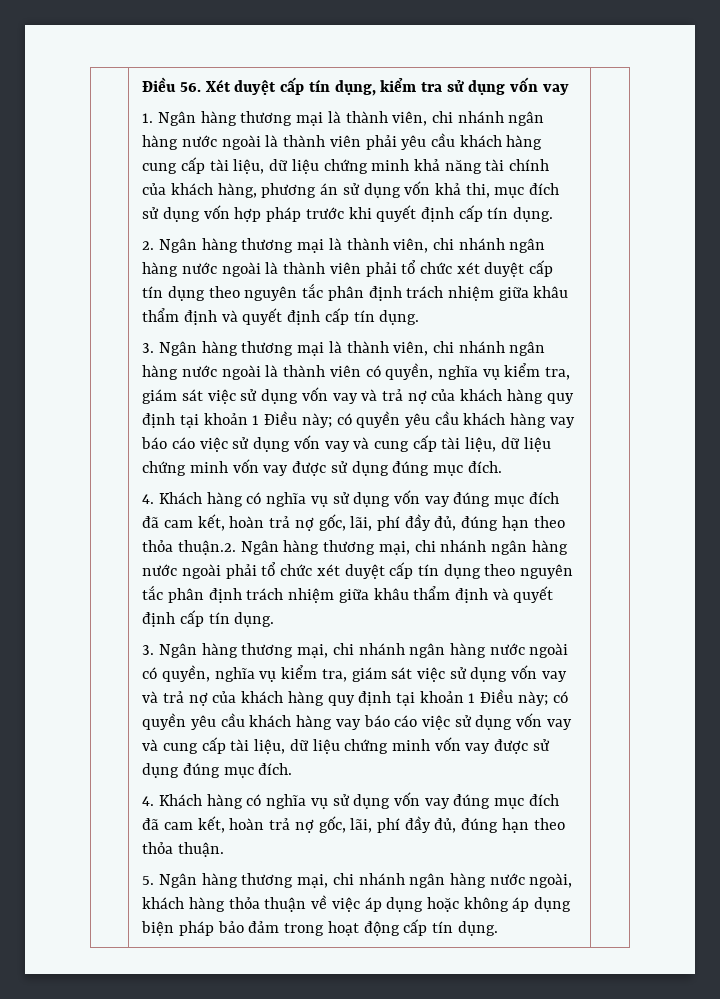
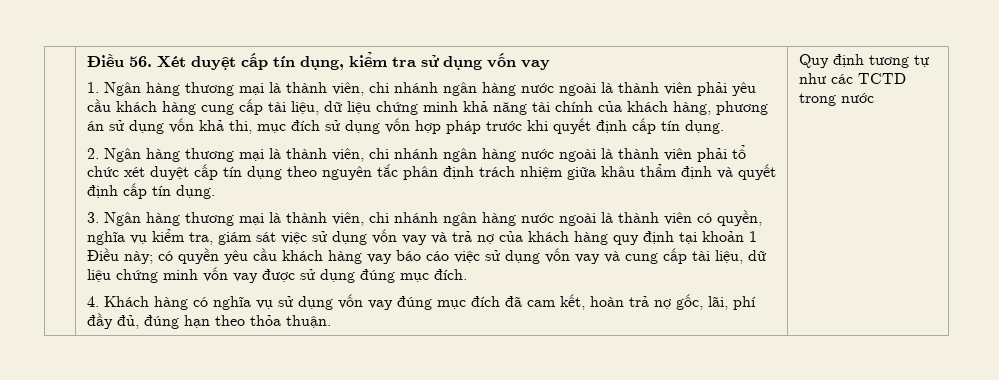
[177,540,568,555] [142,562,574,579] [142,585,554,603] [142,610,275,627] [142,643,569,658] [142,665,567,682] [142,689,568,706] [142,713,572,730] [142,737,550,754] [142,763,293,778] [142,792,559,809] [142,816,565,833] [142,842,224,857] [142,873,573,888] [142,895,572,912] [141,919,498,936] thuận.2. Ngân hàng thương mại, chi nhánh ngân hàng nước ngoài phải tổ chức xét duyệt cấp tín dụng theo nguyên tắc phân định trách nhiệm giữa khâu thẩm định và quyết định cấp tín dụng. // 3. Ngân hàng thương mại, chi nhánh ngân hàng nước ngoài có quyền, nghĩa vụ kiểm tra, giám sát việc sử dụng vốn vay và trả nợ của khách hàng quy định tại khoản 1 Điều này; có quyền yêu cầu khách hàng vay báo cáo việc sử dụng vốn vay và cung cấp tài liệu, dữ liệu chứng minh vốn vay được sử dụng đúng mục đích. // 4. Khách hàng có nghĩa vụ sử dụng vốn vay đúng mục đích đã cam kết, hoàn trả nợ gốc, lãi, phí đầy đủ, đúng hạn theo thỏa thuận. // 5. Ngân hàng thương mại, chi nhánh ngân hàng nước ngoài, khách hàng thỏa thuận về việc áp dụng hoặc không áp dụng biện pháp bảo đảm trong hoạt động cấp tín dụng. | -> [285,315,331,328] [798,54,930,68] [798,73,906,84] [798,92,874,106] thuận. | Quy định tương tự như các TCTD trong nước

